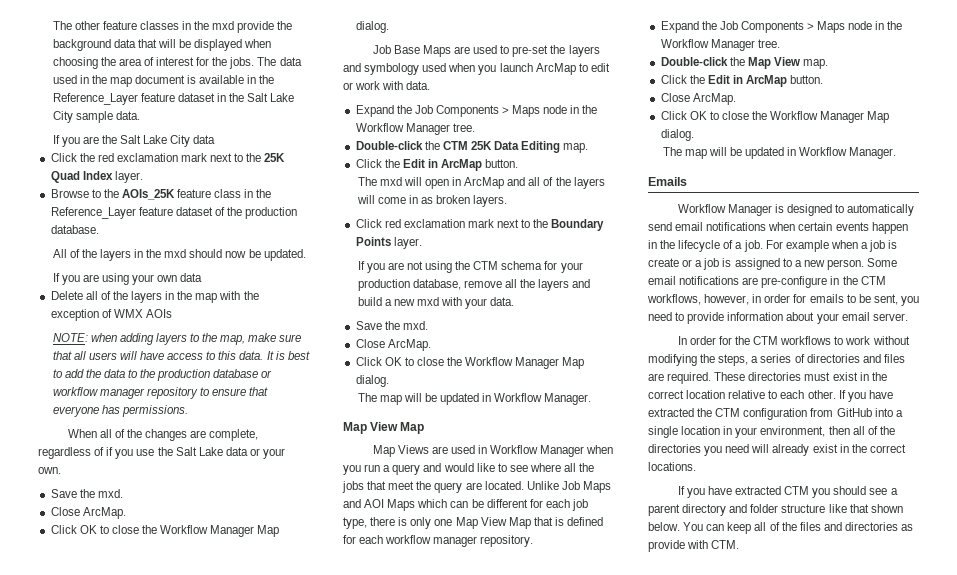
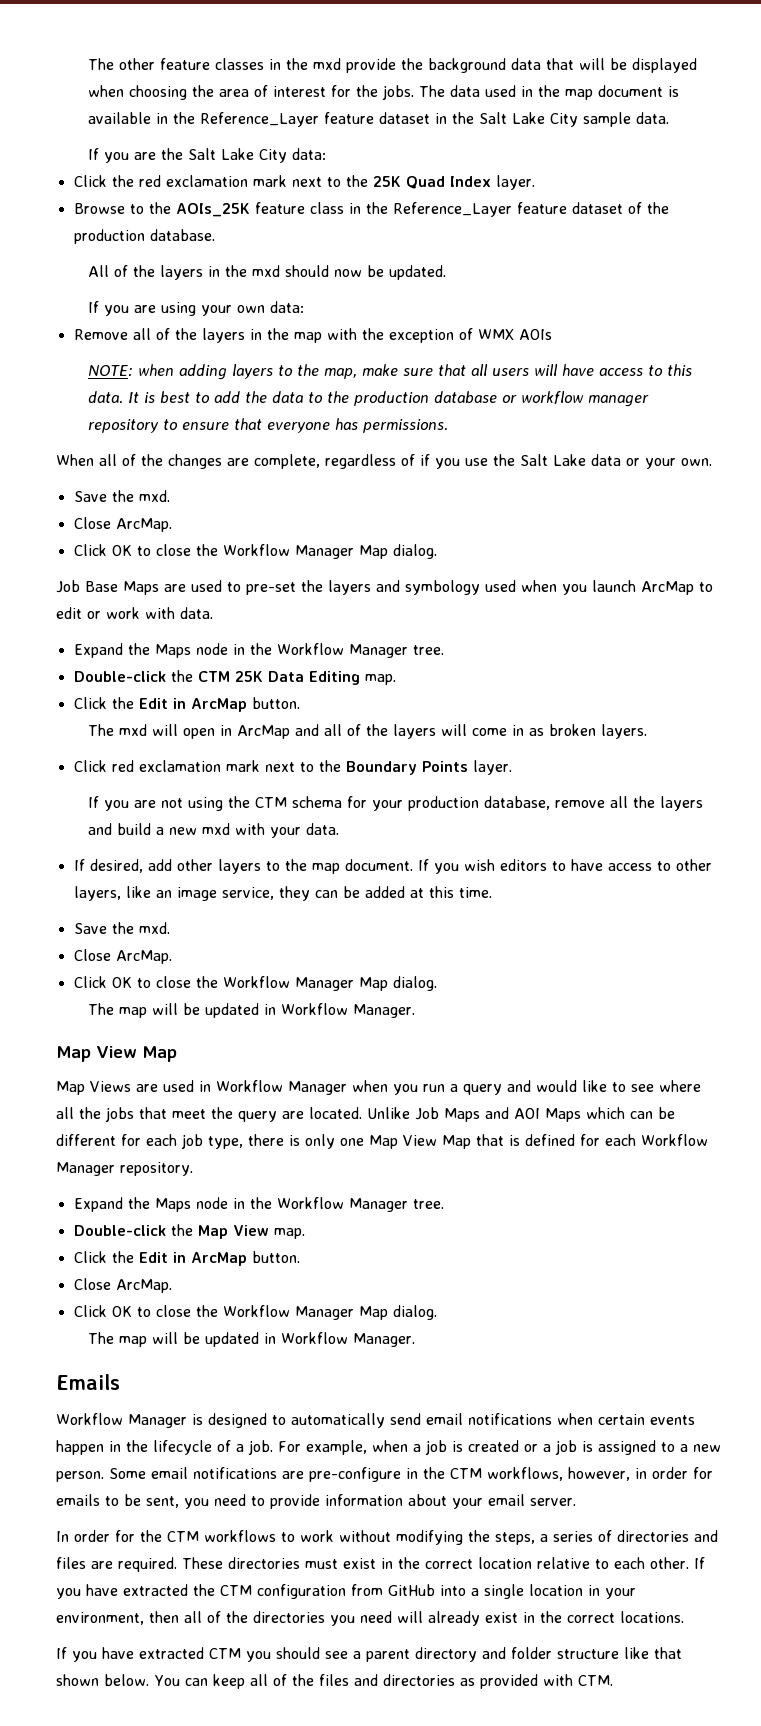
[193,135,216,144] data -> [291,148,326,160] data:
[180,273,203,282] [50,291,83,300] data // Delete -> [269,301,304,313] [73,329,128,340] data: // Remove
[414,105,510,117] Job Components > -> (150, 649) none
(515, 301) none -> [73,859,712,874] [73,886,492,901] // If desired, add other layers to the map document. If you wish editors to have access to other layers, like an image service, they can be added at this time.
[385,535,478,547] workflow manager -> [641,1134,708,1146] [56,1162,115,1176] Workflow Manager
[719,21,815,33] Job Components > -> (150, 1203) none
[785,240,829,252] example -> [306,1440,367,1455] example,
[648,258,679,267] create -> [468,1440,519,1452] created
[648,540,685,552] provide -> [479,1674,538,1689] provided

